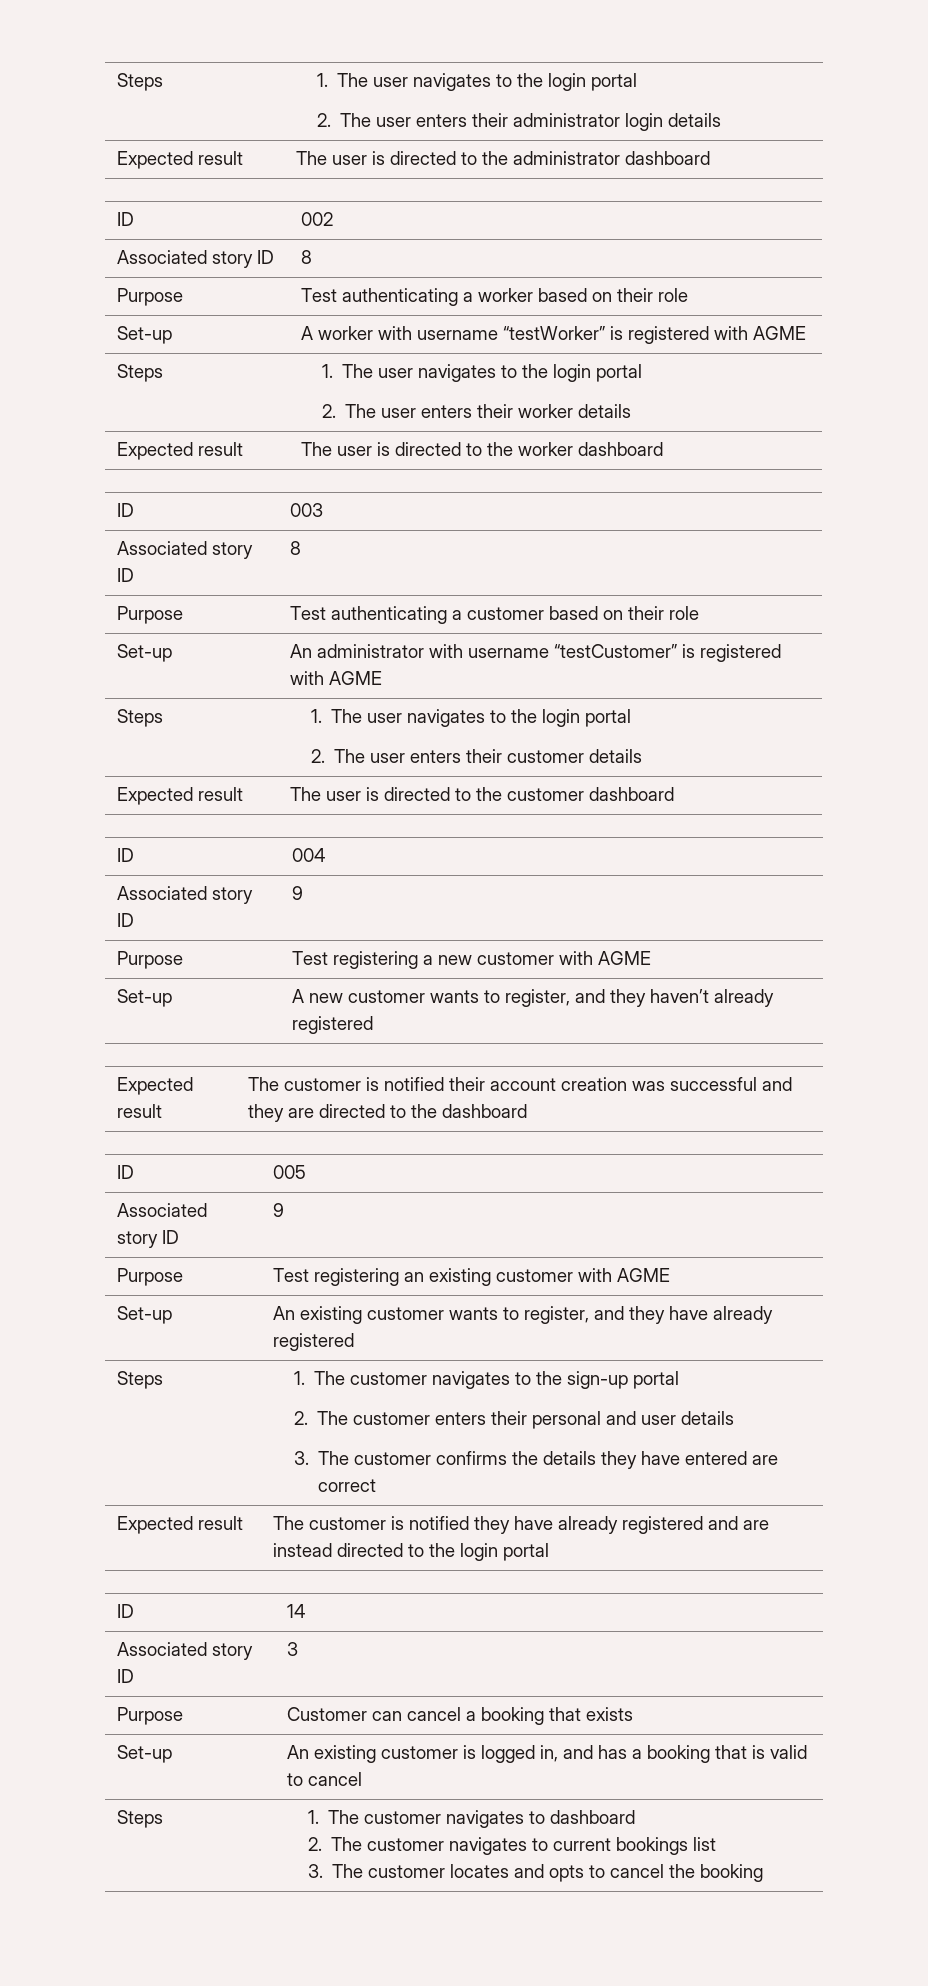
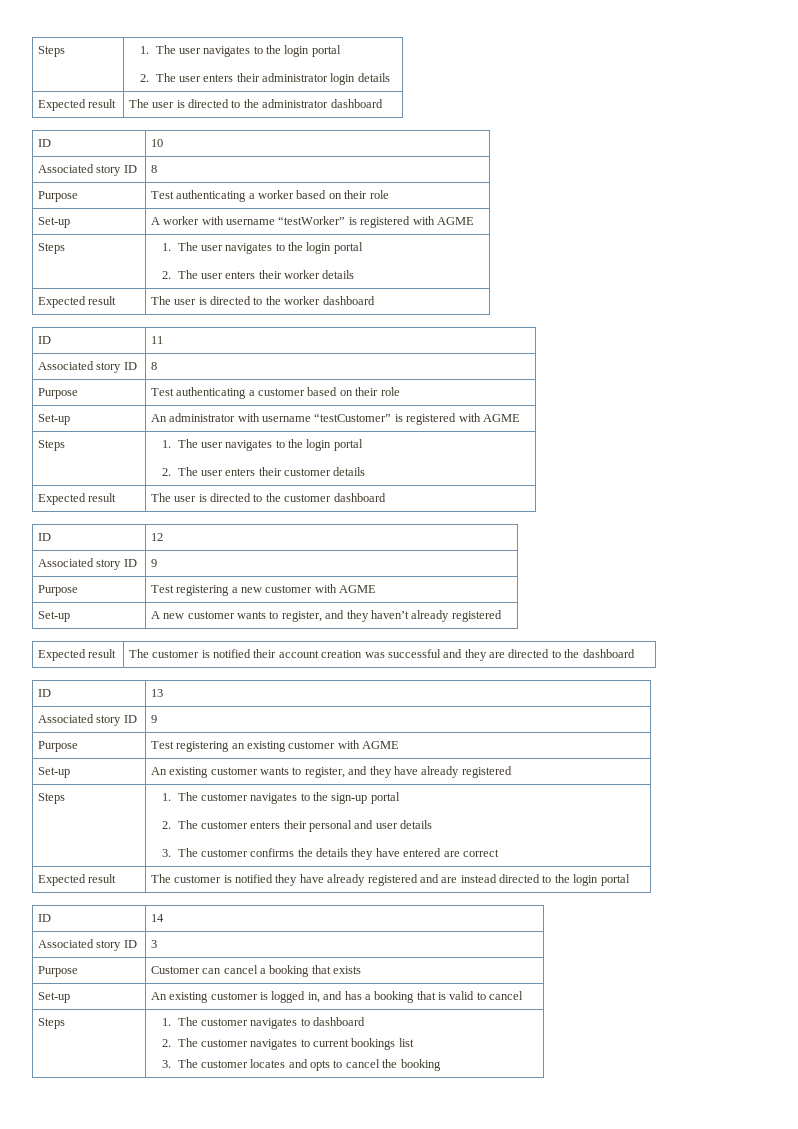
[301,212,334,226] 002 -> [150,139,163,147] 10
[290,503,324,517] 003 -> [150,336,163,344] 11
[292,848,326,862] 004 -> [150,533,163,541] 12
[273,1165,307,1179] 005 -> [150,689,163,697] 13

